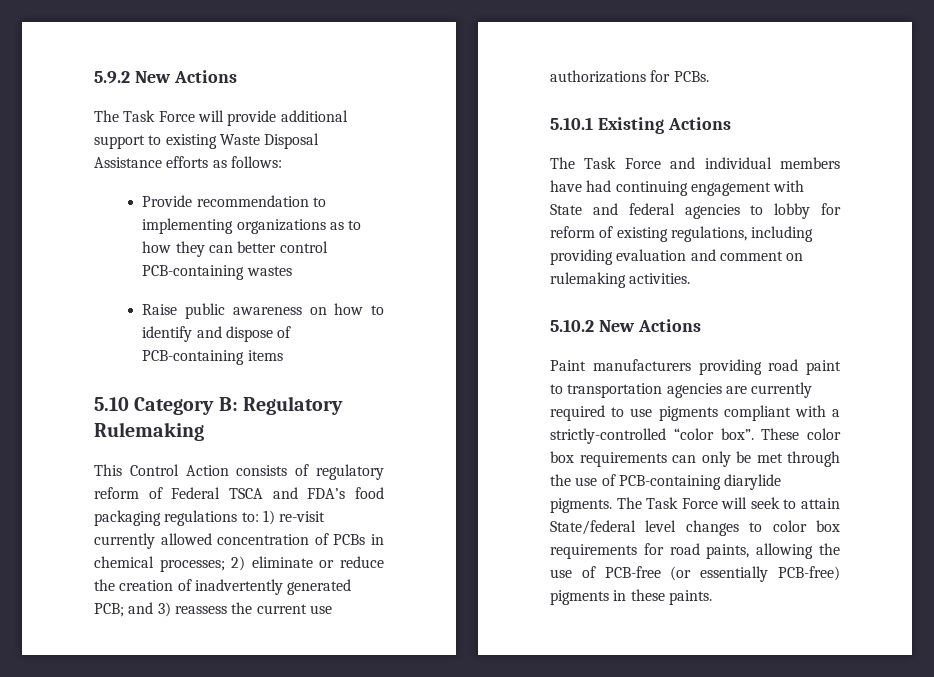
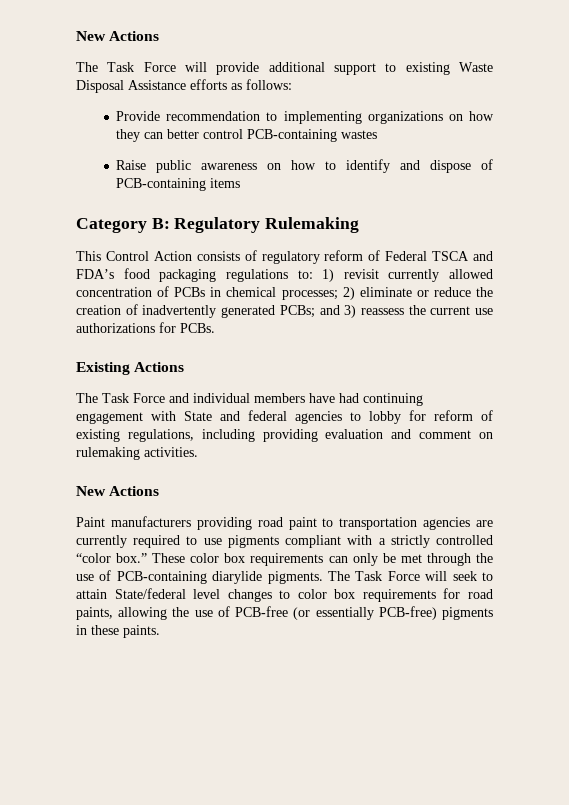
[94,71,130,84] 5.9.2 -> (76, 36) none
[329,220,362,230] as to -> [448,114,463,121] on
[94,397,129,411] 5.10 -> (241, 183) none
[279,511,326,522] re-visit -> [343,269,379,279] revisit
[94,603,124,617] PCB; -> [279,305,315,318] PCBs;
[550,117,593,130] 5.10.1 -> (215, 328) none
[550,319,594,332] 5.10.2 -> (198, 452) none
[550,428,754,444] strictly-controlled “color box”. -> [390,535,494,548] [76,553,148,563] strictly controlled “color box.”

